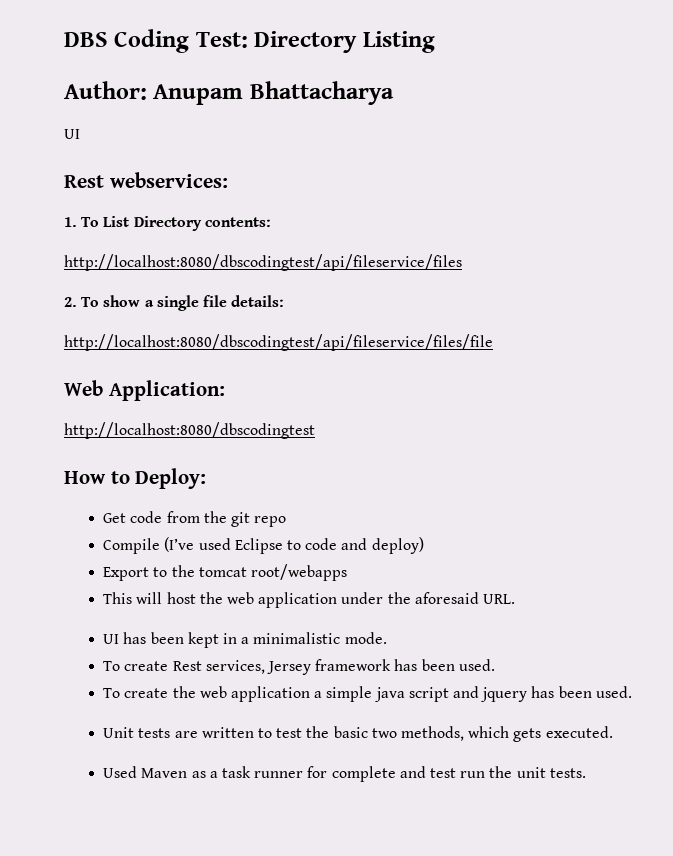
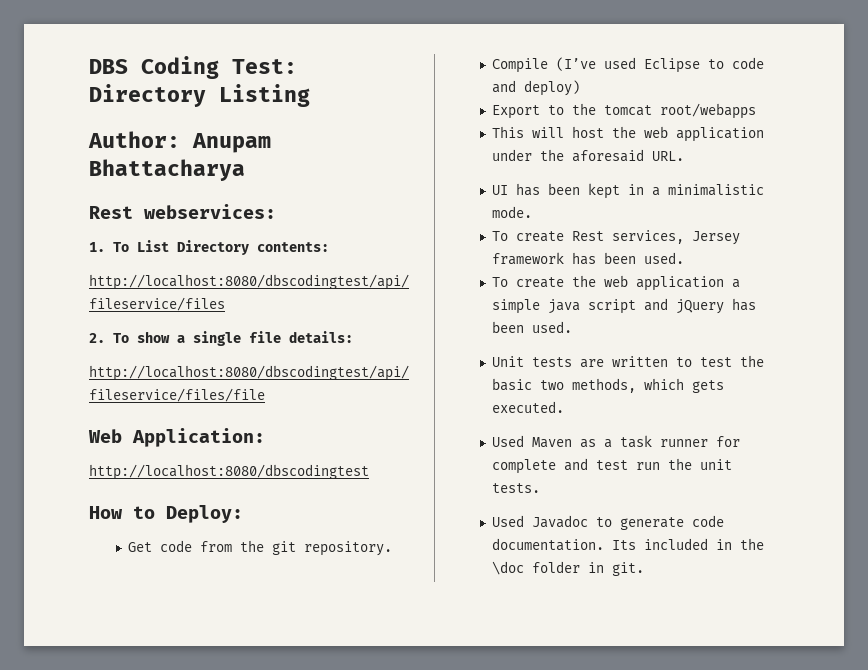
[64,129,80,139] // UI -> (245, 170) none
[254,516,287,527] repo -> [304,541,393,556] repository.
[481,687,528,702] jquery -> [676,299,725,314] jQuery
(586, 773) none -> [492,515,725,530] [492,538,765,551] [492,561,645,576] // Used Javadoc to generate code documentation. Its included in the \doc folder in git.

